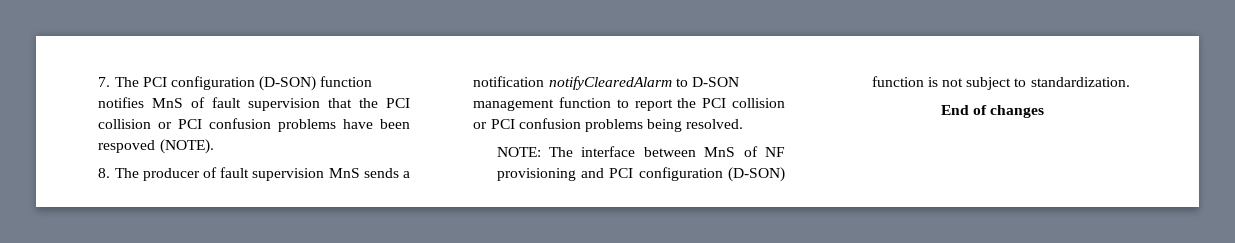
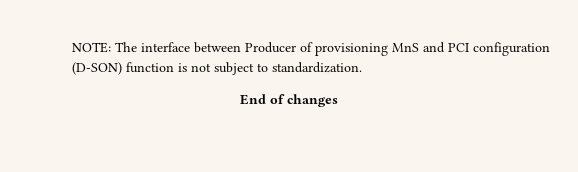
[98,76,373,91] [98,97,410,111] [98,118,410,132] [98,139,214,154] [98,167,410,181] [473,76,739,90] [473,97,785,111] [473,118,744,132] [496,146,785,157] [496,168,576,181] 7. The PCI configuration (D-SON) function notifies MnS of fault supervision that the PCI collision or PCI confusion problems have been respoved (NOTE). // 8. The producer of fault supervision MnS sends a notification notifyClearedAlarm to D-SON management function to report the PCI collision or PCI confusion problems being resolved. // NOTE: The interface between MnS of NF provisioning -> [71,42,419,56] NOTE: The interface between Producer of provisioning MnS

